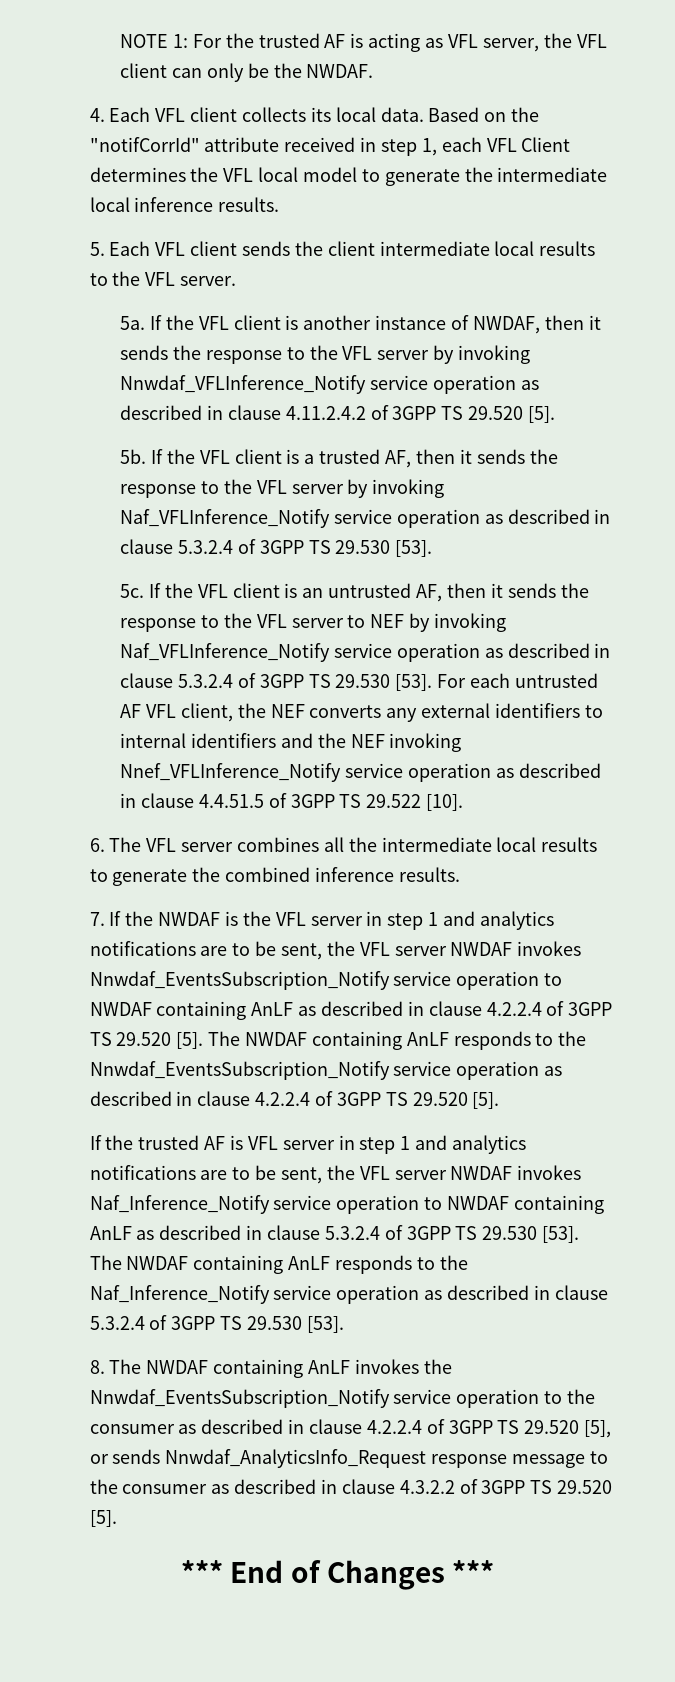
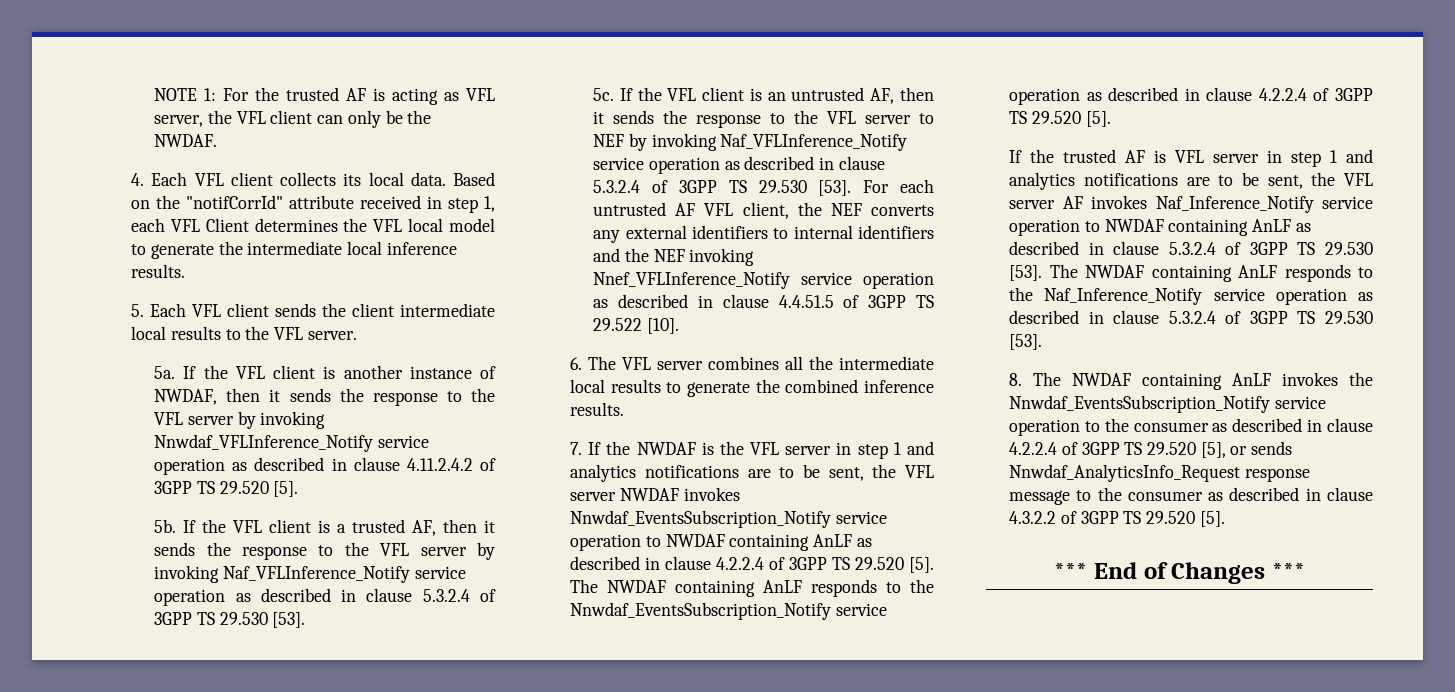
[450,1166,513,1180] NWDAF -> [1062,196,1083,209] AF

